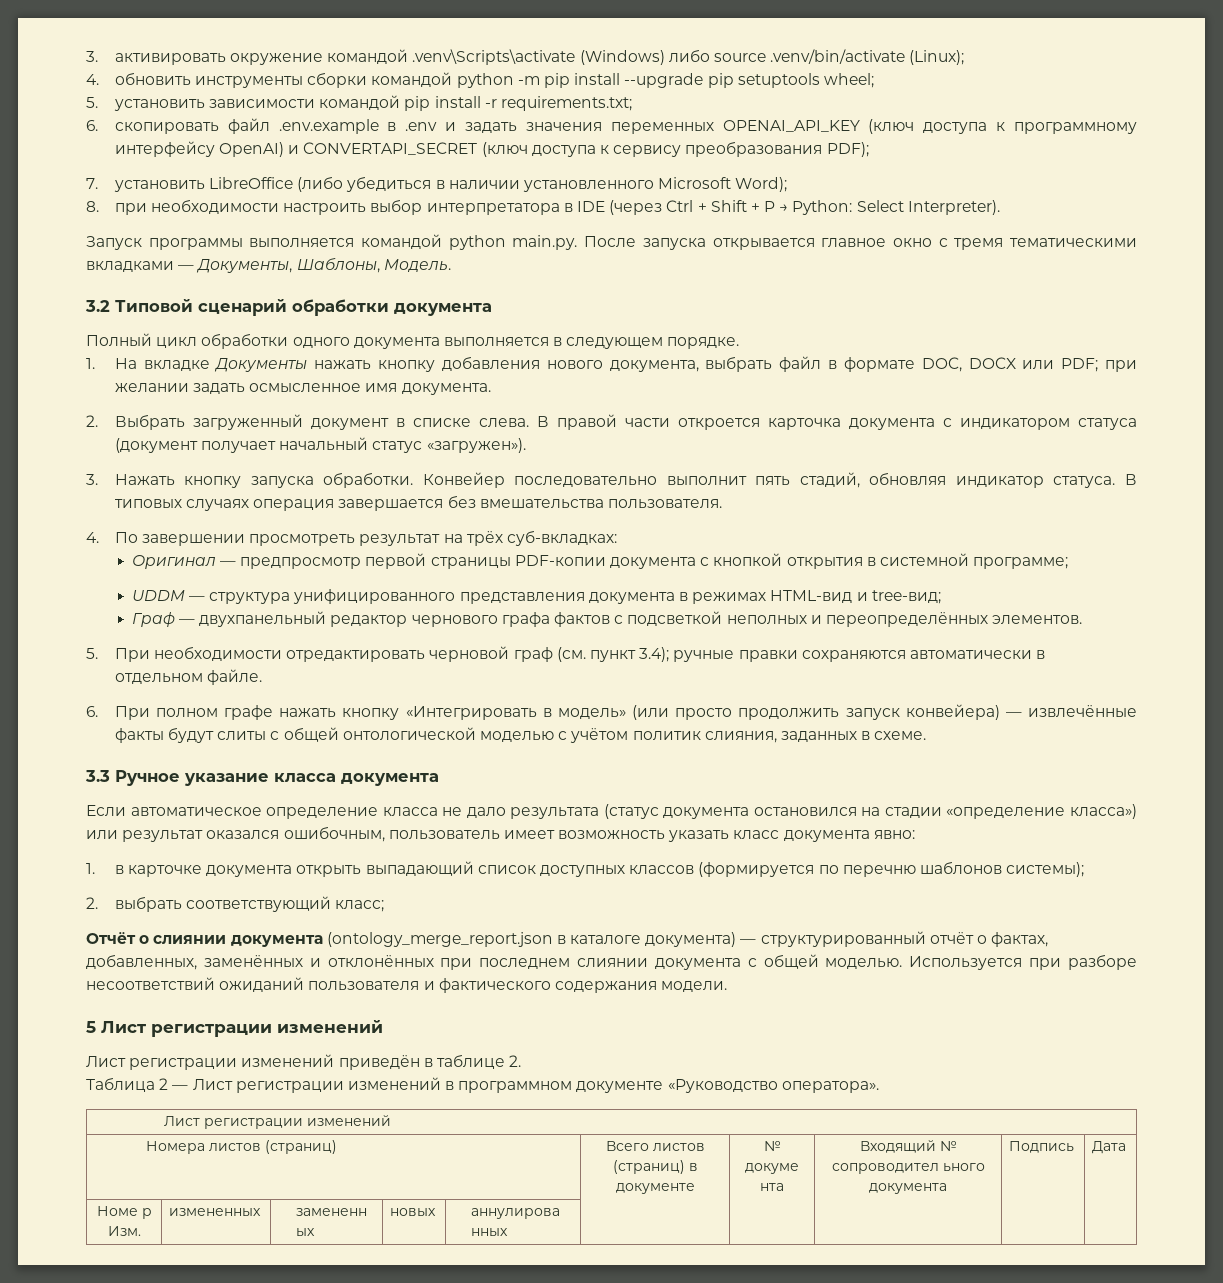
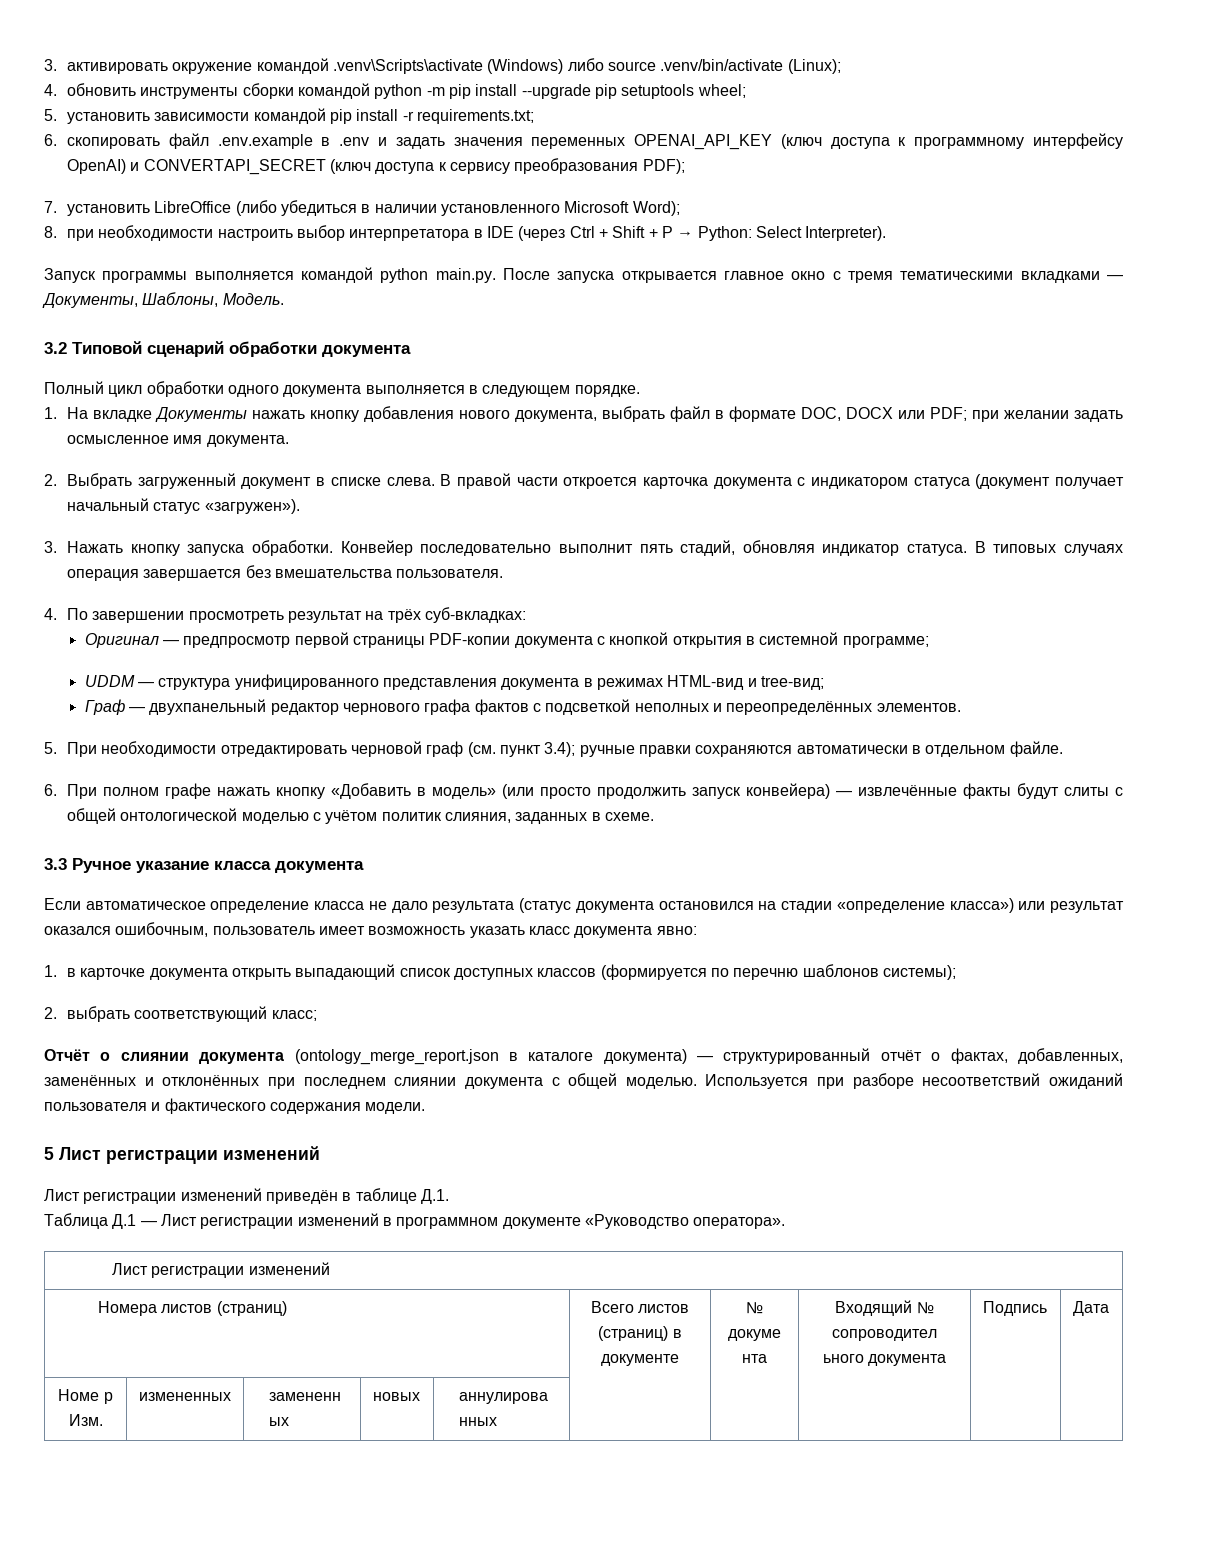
[405,706,537,720] «Интегрировать -> [331,783,412,799] «Добавить
[509,1055,522,1067] 2. -> [420,1189,449,1204] Д.1.
[159,1078,169,1090] 2 -> [112,1214,137,1229] Д.1

